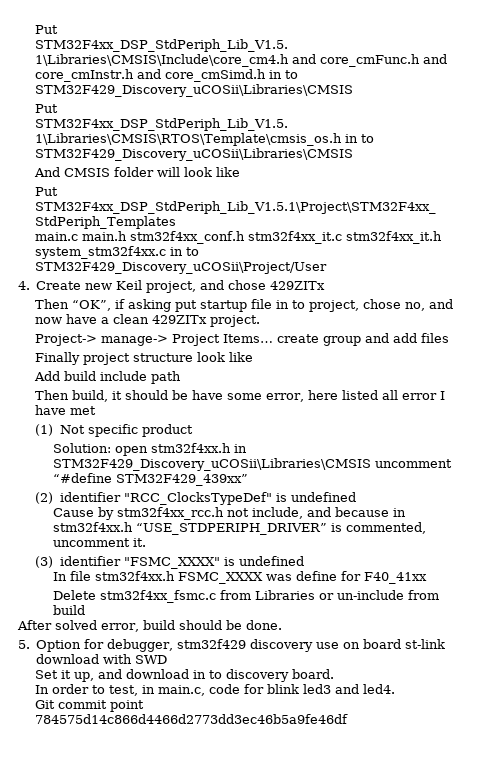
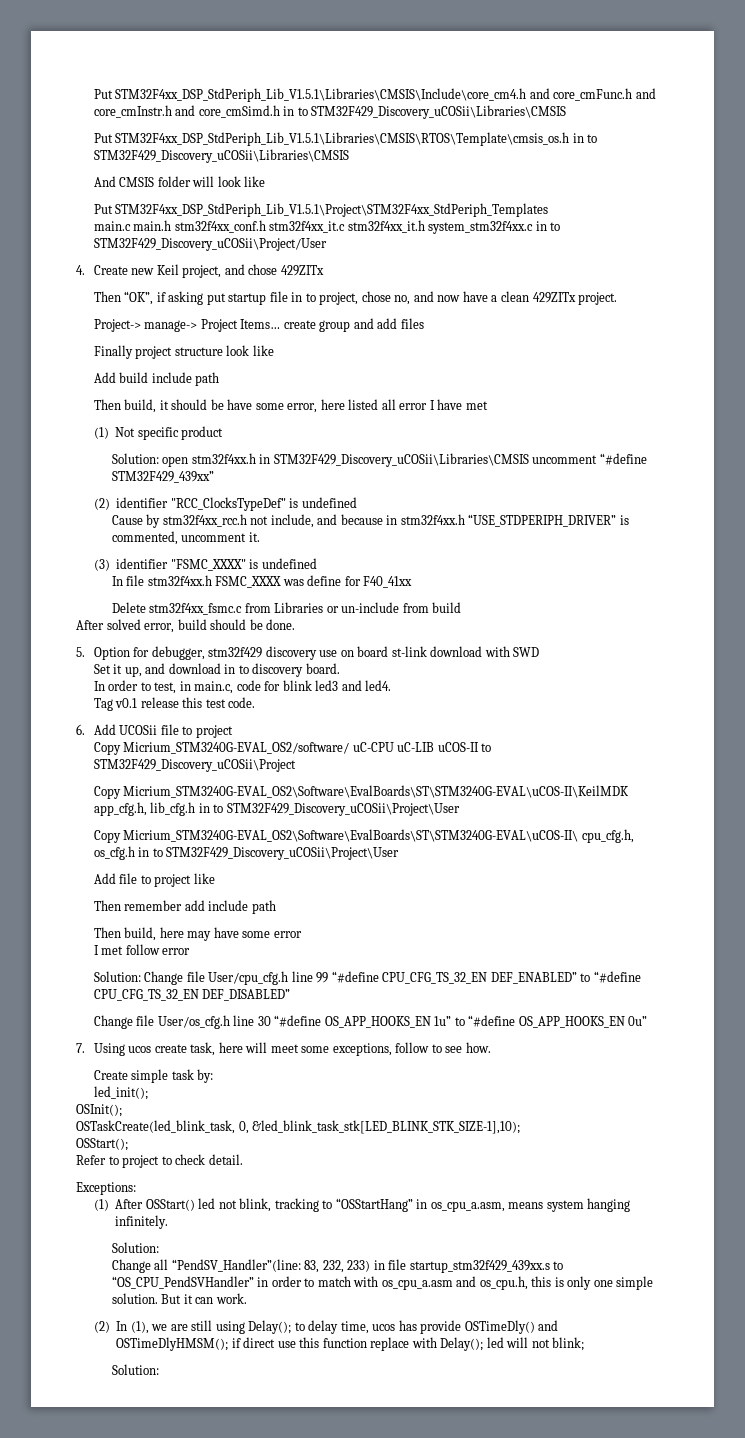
[35,700,145,712] [35,714,349,724] Git commit point 784575d14c866d4466d2773dd3ec46b5a9fe46df -> [93,697,256,711] [76,724,233,738] [93,742,492,755] [93,759,296,772] [93,785,630,799] [93,802,460,816] [93,829,634,843] [93,846,400,860] [93,873,215,887] [93,900,276,914] [93,927,302,941] [93,944,191,955] [93,971,641,985] [93,989,291,1001] [93,1015,648,1029] [76,1042,491,1056] [93,1069,214,1083] [93,1086,148,1100] [76,1104,122,1117] [76,1120,521,1134] [76,1138,128,1151] [76,1154,243,1168] [76,1182,136,1195] [93,1198,631,1212] [115,1215,169,1229] [111,1242,159,1253] [111,1259,564,1273] [111,1276,654,1290] [111,1293,247,1304] [93,1320,559,1334] [116,1337,585,1351] [111,1364,159,1375] Tag v0.1 release this test code. // 6. Add UCOSii file to project // Copy Micrium_STM3240G-EVAL_OS2/software/ uC-CPU uC-LIB uCOS-II to STM32F429_Discovery_uCOSii\Project // Copy Micrium_STM3240G-EVAL_OS2\Software\EvalBoards\ST\STM3240G-EVAL\uCOS-II\KeilMDK app_cfg.h, lib_cfg.h in to STM32F429_Discovery_uCOSii\Project\User // Copy Micrium_STM3240G-EVAL_OS2\Software\EvalBoards\ST\STM3240G-EVAL\uCOS-II\ cpu_cfg.h, os_cfg.h in to STM32F429_Discovery_uCOSii\Project\User // Add file to project like // Then remember add include path // Then build, here may have some error // I met follow error // Solution: Change file User/cpu_cfg.h line 99 “#define CPU_CFG_TS_32_EN DEF_ENABLED” to “#define CPU_CFG_TS_32_EN DEF_DISABLED” // Change file User/os_cfg.h line 30 “#define OS_APP_HOOKS_EN 1u” to “#define OS_APP_HOOKS_EN 0u” // 7. Using ucos create task, here will meet some exceptions, follow to see how. // Create simple task by: // led_init(); // OSInit(); // OSTaskCreate(led_blink_task, 0, &led_blink_task_stk[LED_BLINK_STK_SIZE-1],10); // OSStart(); // Refer to project to check detail. // Exceptions: // (1) After OSStart() led not blink, tracking to “OSStartHang” in os_cpu_a.asm, means system hanging infinitely. // Solution: // Change all “PendSV_Handler”(line: 83, 232, 233) in file startup_stm32f429_439xx.s to “OS_CPU_PendSVHandler” in order to match with os_cpu_a.asm and os_cpu.h, this is only one simple solution. But it can work. // (2) In (1), we are still using Delay(); to delay time, ucos has provide OSTimeDly() and OSTimeDlyHMSM(); if direct use this function replace with Delay(); led will not blink; // Solution:

